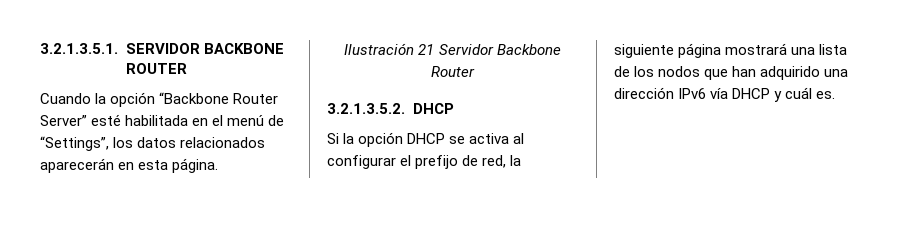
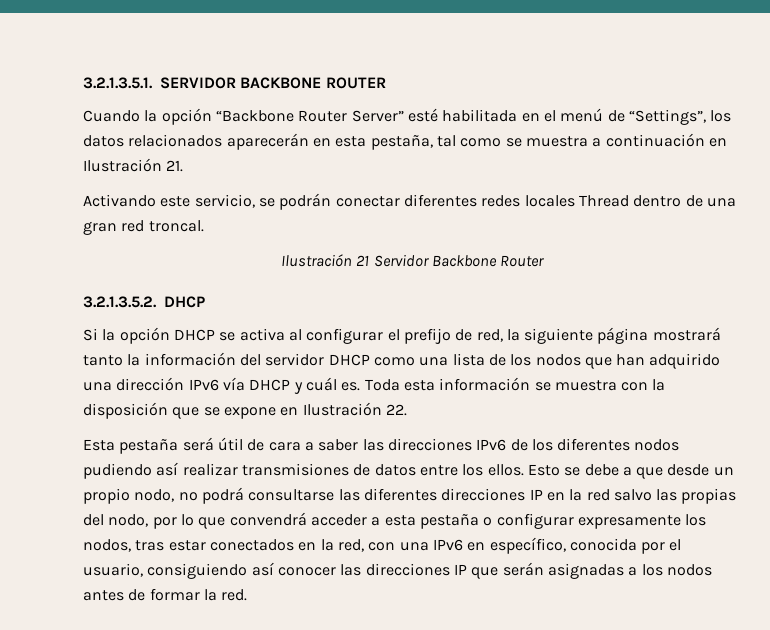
[172,158,219,173] página. -> [370,133,727,150] [83,158,184,172] [83,193,736,210] [83,220,204,235] pestaña, tal como se muestra a continuación en Ilustración 21. // Activando este servicio, se podrán conectar diferentes redes locales Thread dentro de una gran red troncal.
(788, 49) none -> [83,352,415,366] tanto la información del servidor DHCP como
(836, 95) none -> [364,377,666,391] [83,402,407,419] [83,437,680,454] [83,462,734,479] [83,487,737,504] [83,512,707,529] [83,537,682,554] [83,562,712,579] [83,588,248,601] Toda esta información se muestra con la disposición que se expone en Ilustración 22. // Esta pestaña será útil de cara a saber las direcciones IPv6 de los diferentes nodos pudiendo así realizar transmisiones de datos entre los ellos. Esto se debe a que desde un propio nodo, no podrá consultarse las diferentes direcciones IP en la red salvo las propias del nodo, por lo que convendrá acceder a esta pestaña o configurar expresamente los nodos, tras estar conectados en la red, con una IPv6 en específico, conocida por el usuario, consiguiendo así conocer las direcciones IP que serán asignadas a los nodos antes de formar la red.

